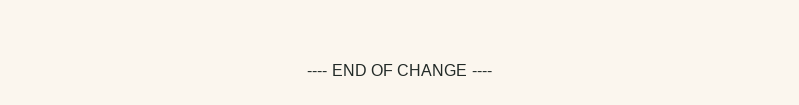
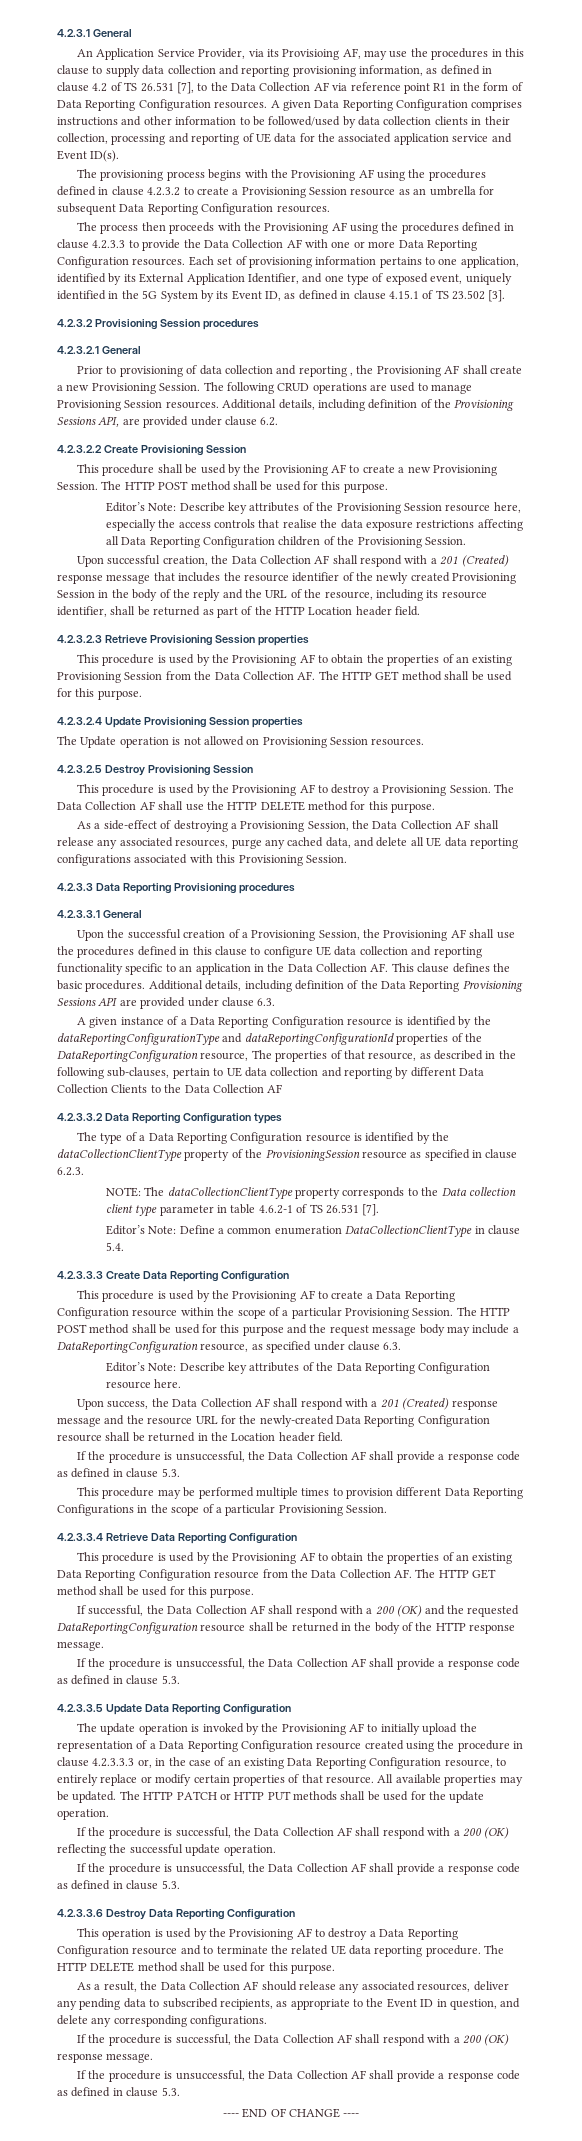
(307, 73) none -> [57,29,132,37] [77,48,524,60] [57,65,493,77] [57,82,523,94] [57,99,523,111] [57,116,510,128] [57,133,512,145] [57,150,120,162] [77,169,486,181] [57,186,494,198] [57,203,330,215] [77,222,514,234] [57,239,477,251] [57,256,519,268] [57,273,512,285] [57,290,506,302] [57,319,259,330] [57,346,141,354] [77,365,522,377] [57,382,473,394] [57,399,515,411] [57,416,279,428] [57,445,246,456] [77,464,497,476] [57,481,388,493] [105,502,521,514] [105,519,523,531] [105,536,466,548] [77,555,509,567] [57,572,517,584] [57,589,487,601] [57,606,421,618] [57,635,309,646] [77,654,513,666] [57,671,512,683] [57,688,142,700] [57,717,303,728] [57,736,425,748] [57,765,253,776] [77,784,514,796] [57,801,436,813] [77,820,499,832] [57,837,518,849] [57,854,347,866] [57,883,295,894] [57,910,142,918] [77,929,515,941] [57,946,482,958] [57,963,510,975] [57,980,523,992] [57,997,276,1009] [77,1016,491,1028] [57,1033,482,1046] [57,1050,516,1063] [57,1067,485,1079] [57,1084,283,1093] [57,1113,282,1124] [77,1132,450,1144] [57,1149,518,1162] [57,1167,84,1176] [105,1187,516,1200] [105,1204,380,1217] [105,1225,520,1238] [105,1242,124,1251] [57,1271,289,1282] [77,1290,455,1302] [57,1307,511,1319] [57,1324,519,1336] [57,1341,402,1354] [105,1362,491,1374] [105,1379,182,1389] [77,1398,498,1410] [57,1415,490,1427] [57,1432,343,1442] [77,1451,520,1463] [57,1468,180,1478] [77,1487,524,1499] [57,1504,387,1516] [57,1533,297,1544] [77,1552,513,1564] [57,1569,497,1581] [57,1586,255,1598] [77,1605,520,1617] [57,1622,516,1635] [57,1641,104,1651] [77,1658,520,1670] [57,1675,180,1685] [57,1704,291,1715] [77,1723,477,1735] [57,1740,524,1752] [57,1757,506,1769] [57,1774,523,1786] [57,1791,485,1803] [57,1809,109,1820] [77,1827,510,1839] [57,1844,276,1856] [77,1863,520,1875] [57,1880,180,1890] [57,1909,295,1920] [77,1928,458,1940] [57,1945,505,1957] [57,1962,335,1974] [77,1981,509,1993] [57,1998,521,2010] [57,2015,268,2027] [77,2034,510,2046] [57,2053,154,2063] [77,2070,520,2082] [57,2087,180,2097] 4.2.3.1 General // An Application Service Provider, via its Provisioing AF, may use the procedures in this clause to supply data collection and reporting provisioning information, as defined in clause 4.2 of TS 26.531 [7], to the Data Collection AF via reference point R1 in the form of Data Reporting Configuration resources. A given Data Reporting Configuration comprises instructions and other information to be followed/used by data collection clients in their collection, processing and reporting of UE data for the associated application service and Event ID(s). // The provisioning process begins with the Provisioning AF using the procedures defined in clause 4.2.3.2 to create a Provisioning Session resource as an umbrella for subsequent Data Reporting Configuration resources. // The process then proceeds with the Provisioning AF using the procedures defined in clause 4.2.3.3 to provide the Data Collection AF with one or more Data Reporting Configuration resources. Each set of provisioning information pertains to one application, identified by its External Application Identifier, and one type of exposed event, uniquely identified in the 5G System by its Event ID, as defined in clause 4.15.1 of TS 23.502 [3]. // 4.2.3.2 Provisioning Session procedures // 4.2.3.2.1 General // Prior to provisioning of data collection and reporting , the Provisioning AF shall create a new Provisioning Session. The following CRUD operations are used to manage Provisioning Session resources. Additional details, including definition of the Provisioning Sessions API, are provided under clause 6.2. // 4.2.3.2.2 Create Provisioning Session // This procedure shall be used by the Provisioning AF to create a new Provisioning Session. The HTTP POST method shall be used for this purpose. // Editor’s Note: Describe key attributes of the Provisioning Session resource here, especially the access controls that realise the data exposure restrictions affecting all Data Reporting Configuration children of the Provisioning Session. // Upon successful creation, the Data Collection AF shall respond with a 201 (Created) response message that includes the resource identifier of the newly created Provisioning Session in the body of the reply and the URL of the resource, including its resource identifier, shall be returned as part of the HTTP Location header field. // 4.2.3.2.3 Retrieve Provisioning Session properties // This procedure is used by the Provisioning AF to obtain the properties of an existing Provisioning Session from the Data Collection AF. The HTTP GET method shall be used for this purpose. // 4.2.3.2.4 Update Provisioning Session properties // The Update operation is not allowed on Provisioning Session resources. // 4.2.3.2.5 Destroy Provisioning Session // This procedure is used by the Provisioning AF to destroy a Provisioning Session. The Data Collection AF shall use the HTTP DELETE method for this purpose. // As a side-effect of destroying a Provisioning Session, the Data Collection AF shall release any associated resources, purge any cached data, and delete all UE data reporting configurations associated with this Provisioning Session. // 4.2.3.3 Data Reporting Provisioning procedures // 4.2.3.3.1 General // Upon the successful creation of a Provisioning Session, the Provisioning AF shall use the procedures defined in this clause to configure UE data collection and reporting functionality specific to an application in the Data Collection AF. This clause defines the basic procedures. Additional details, including definition of the Data Reporting Provisioning Sessions API are provided under clause 6.3. // A given instance of a Data Reporting Configuration resource is identified by the dataReportingConfigurationType and dataReportingConfigurationId properties of the DataReportingConfiguration resource, The properties of that resource, as described in the following sub-clauses, pertain to UE data collection and reporting by different Data Collection Clients to the Data Collection AF // 4.2.3.3.2 Data Reporting Configuration types // The type of a Data Reporting Configuration resource is identified by the dataCollectionClientType property of the ProvisioningSession resource as specified in clause 6.2.3. // NOTE: The dataCollectionClientType property corresponds to the Data collection client type parameter in table 4.6.2-1 of TS 26.531 [7]. // Editor’s Note: Define a common enumeration DataCollectionClientType in clause 5.4. // 4.2.3.3.3 Create Data Reporting Configuration // This procedure is used by the Provisioning AF to create a Data Reporting Configuration resource within the scope of a particular Provisioning Session. The HTTP POST method shall be used for this purpose and the request message body may include a DataReportingConfiguration resource, as specified under clause 6.3. // Editor’s Note: Describe key attributes of the Data Reporting Configuration resource here. // Upon success, the Data Collection AF shall respond with a 201 (Created) response message and the resource URL for the newly-created Data Reporting Configuration resource shall be returned in the Location header field. // If the procedure is unsuccessful, the Data Collection AF shall provide a response code as defined in clause 5.3. // This procedure may be performed multiple times to provision different Data Reporting Configurations in the scope of a particular Provisioning Session. // 4.2.3.3.4 Retrieve Data Reporting Configuration // This procedure is used by the Provisioning AF to obtain the properties of an existing Data Reporting Configuration resource from the Data Collection AF. The HTTP GET method shall be used for this purpose. // If successful, the Data Collection AF shall respond with a 200 (OK) and the requested DataReportingConfiguration resource shall be returned in the body of the HTTP response message. // If the procedure is unsuccessful, the Data Collection AF shall provide a response code as defined in clause 5.3. // 4.2.3.3.5 Update Data Reporting Configuration // The update operation is invoked by the Provisioning AF to initially upload the representation of a Data Reporting Configuration resource created using the procedure in clause 4.2.3.3.3 or, in the case of an existing Data Reporting Configuration resource, to entirely replace or modify certain properties of that resource. All available properties may be updated. The HTTP PATCH or HTTP PUT methods shall be used for the update operation. // If the procedure is successful, the Data Collection AF shall respond with a 200 (OK) reflecting the successful update operation. // If the procedure is unsuccessful, the Data Collection AF shall provide a response code as defined in clause 5.3. // 4.2.3.3.6 Destroy Data Reporting Configuration // This operation is used by the Provisioning AF to destroy a Data Reporting Configuration resource and to terminate the related UE data reporting procedure. The HTTP DELETE method shall be used for this purpose. // As a result, the Data Collection AF should release any associated resources, deliver any pending data to subscribed recipients, as appropriate to the Event ID in question, and delete any corresponding configurations. // If the procedure is successful, the Data Collection AF shall respond with a 200 (OK) response message. // If the procedure is unsuccessful, the Data Collection AF shall provide a response code as defined in clause 5.3. //

